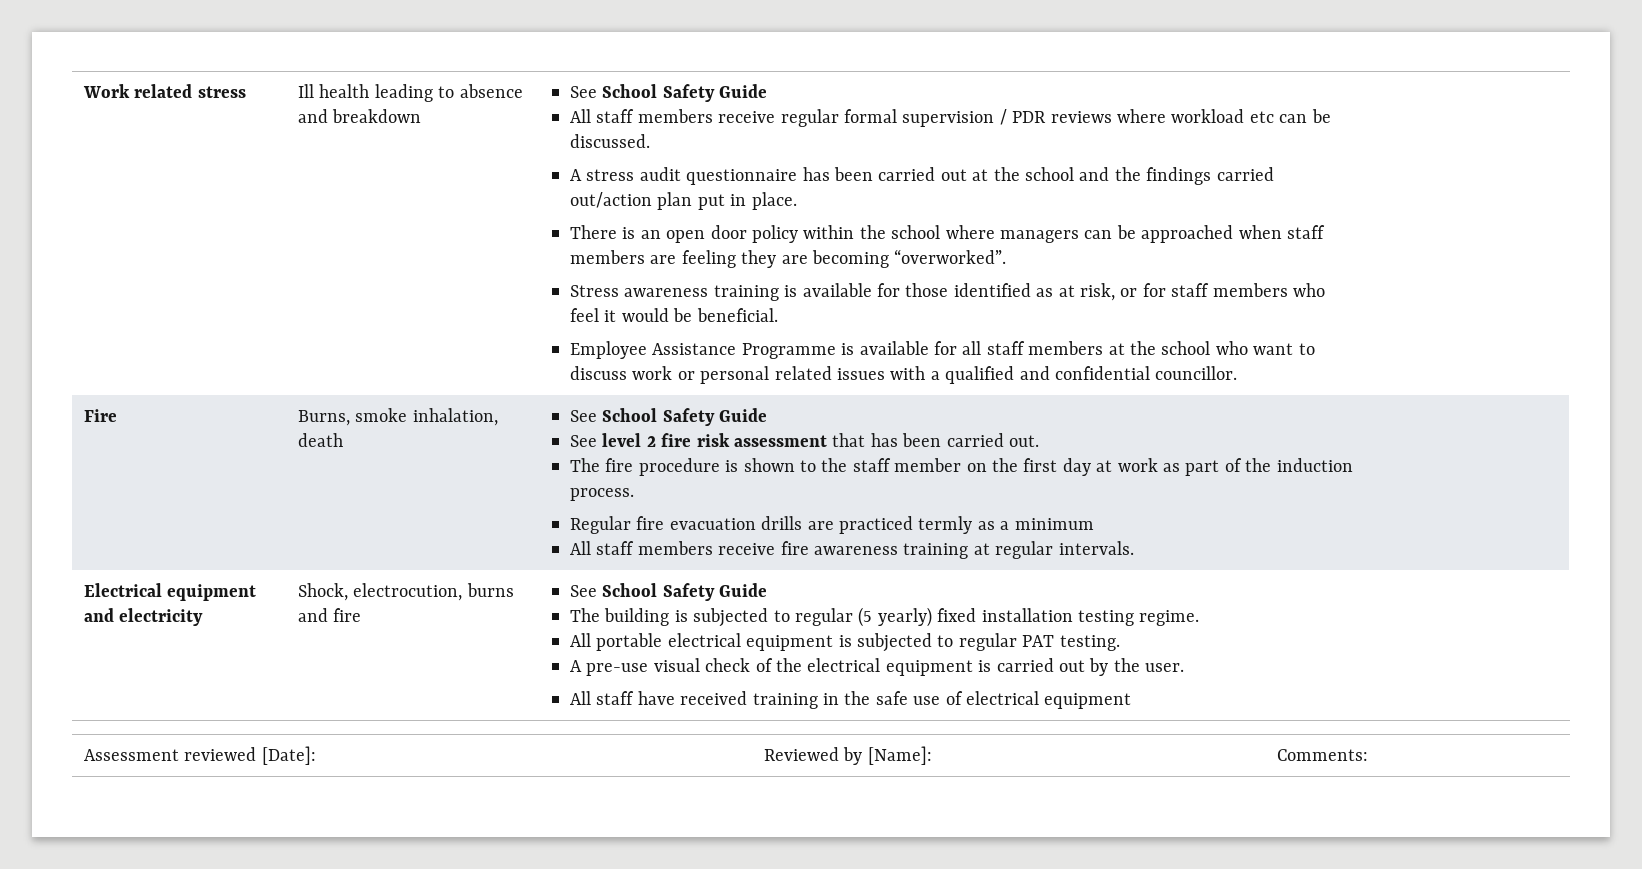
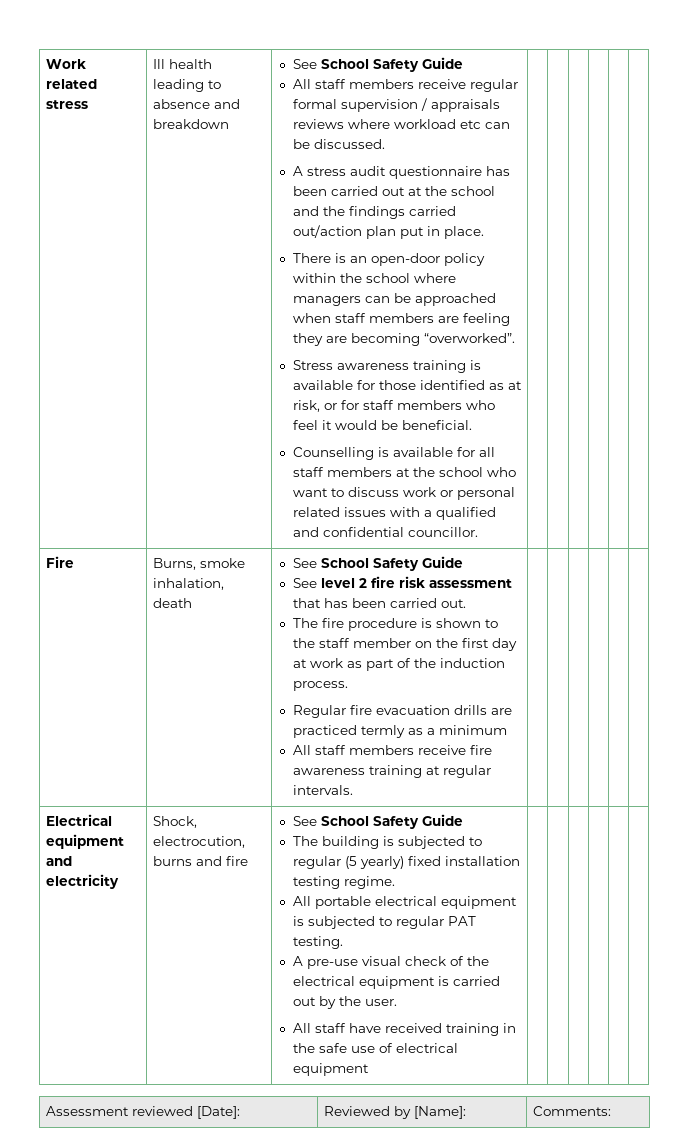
[1012,111,1047,123] PDR -> [430,99,500,112] appraisals
[666,225,747,243] open door -> [370,253,440,266] open-door
[569,341,836,359] Employee Assistance Programme -> [292,447,374,460] Counselling

